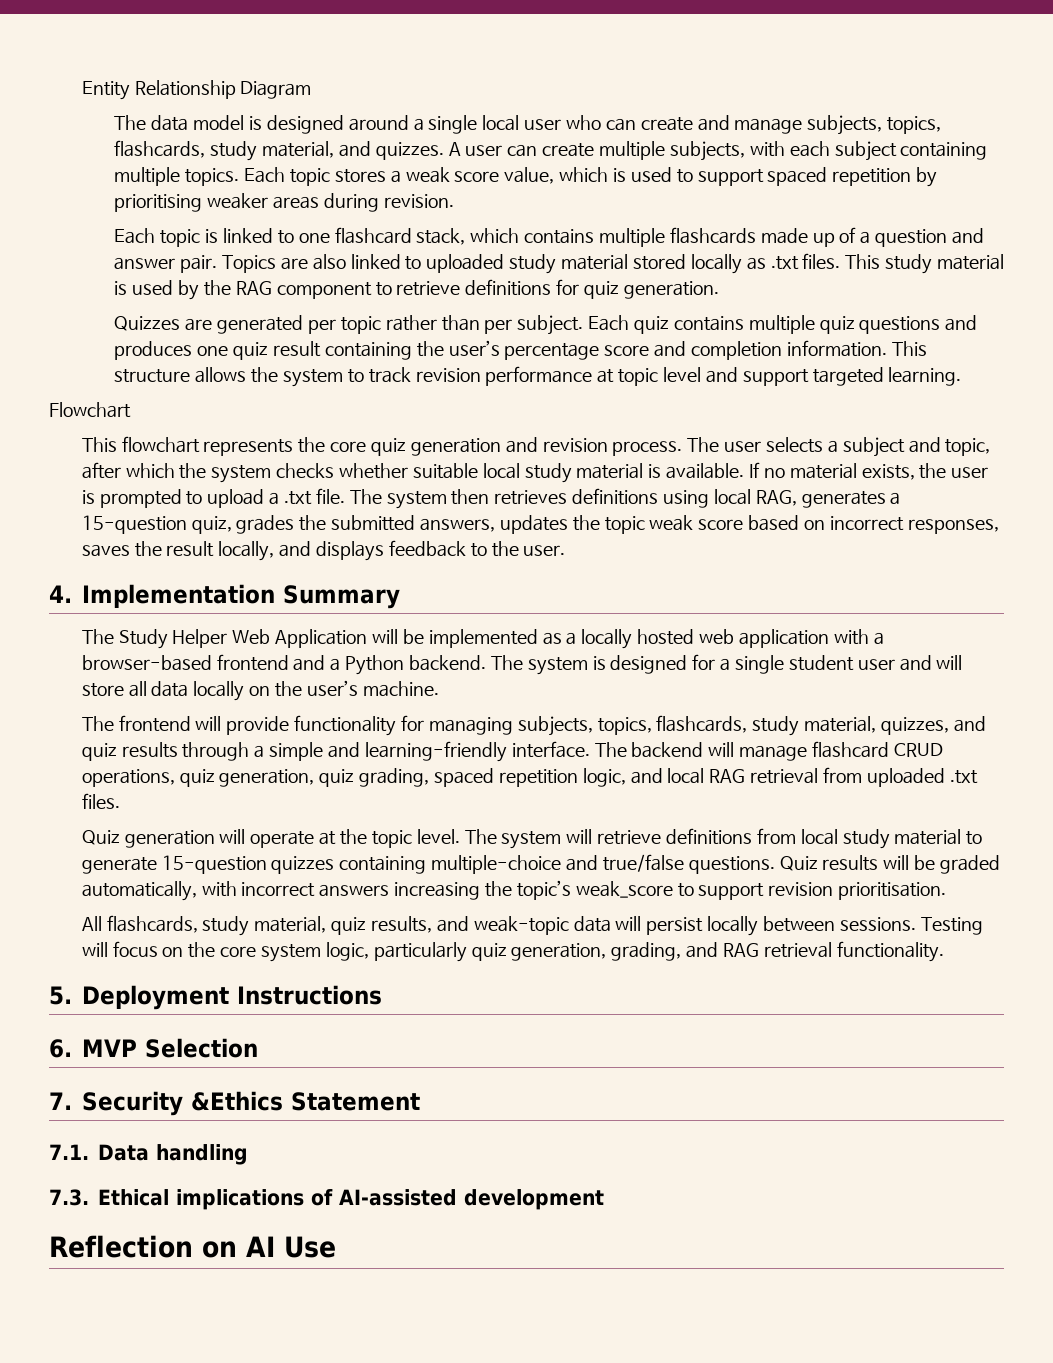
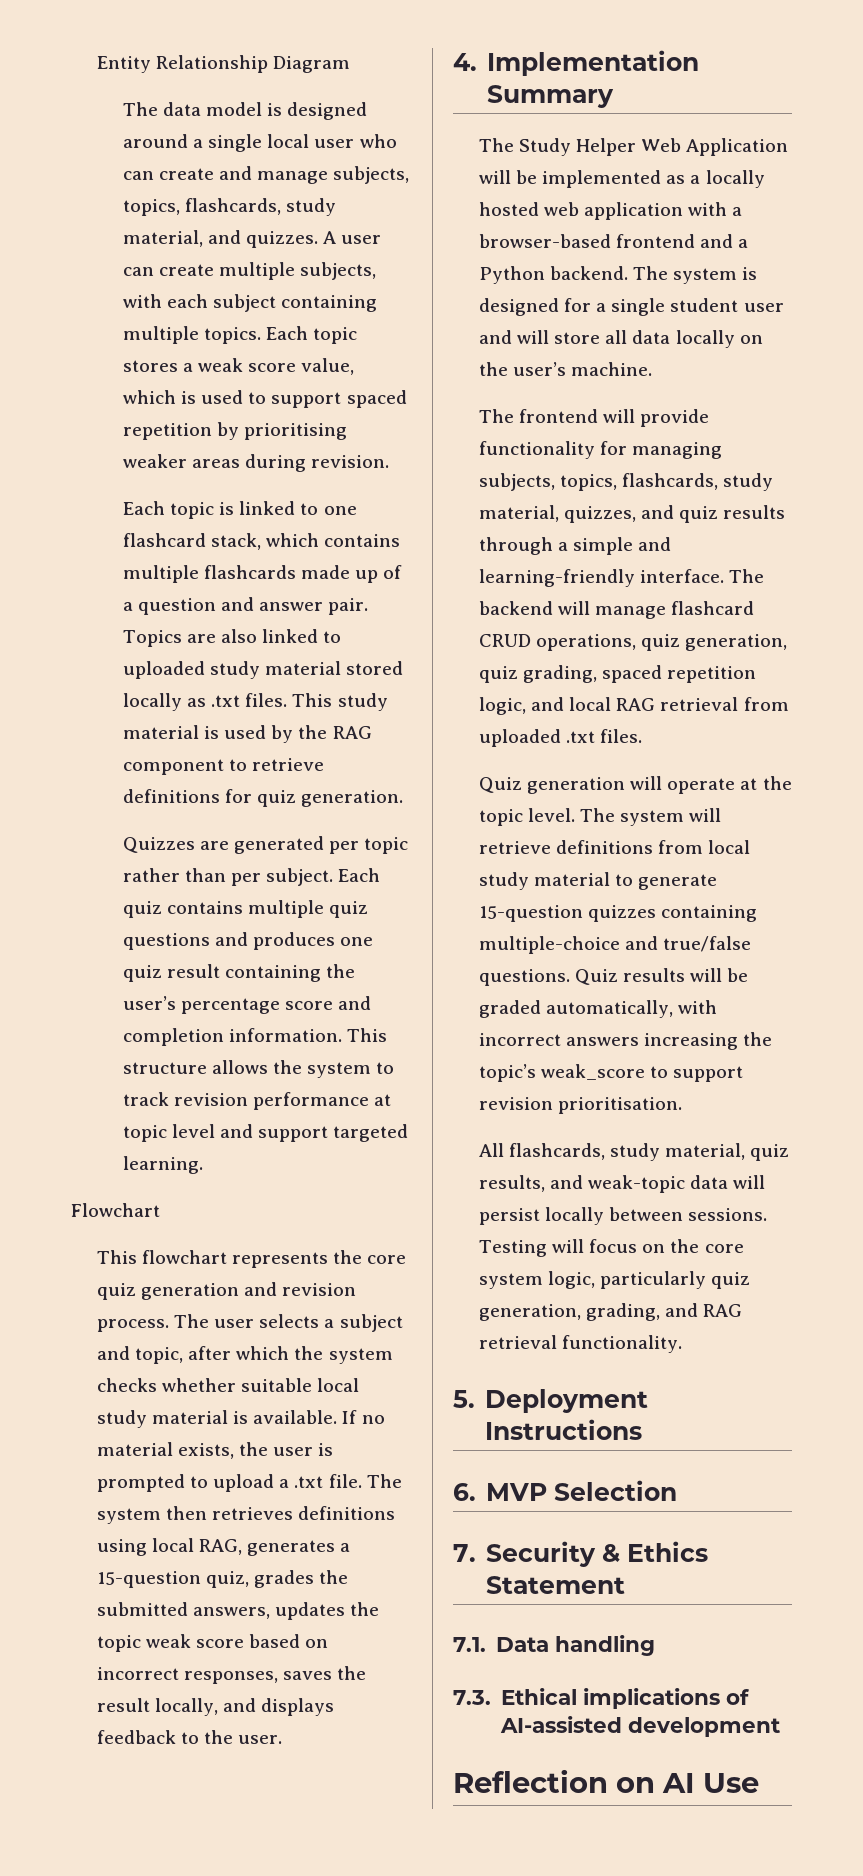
[190,1091,283,1111] &Ethics -> [601,1541,708,1562] & Ethics

